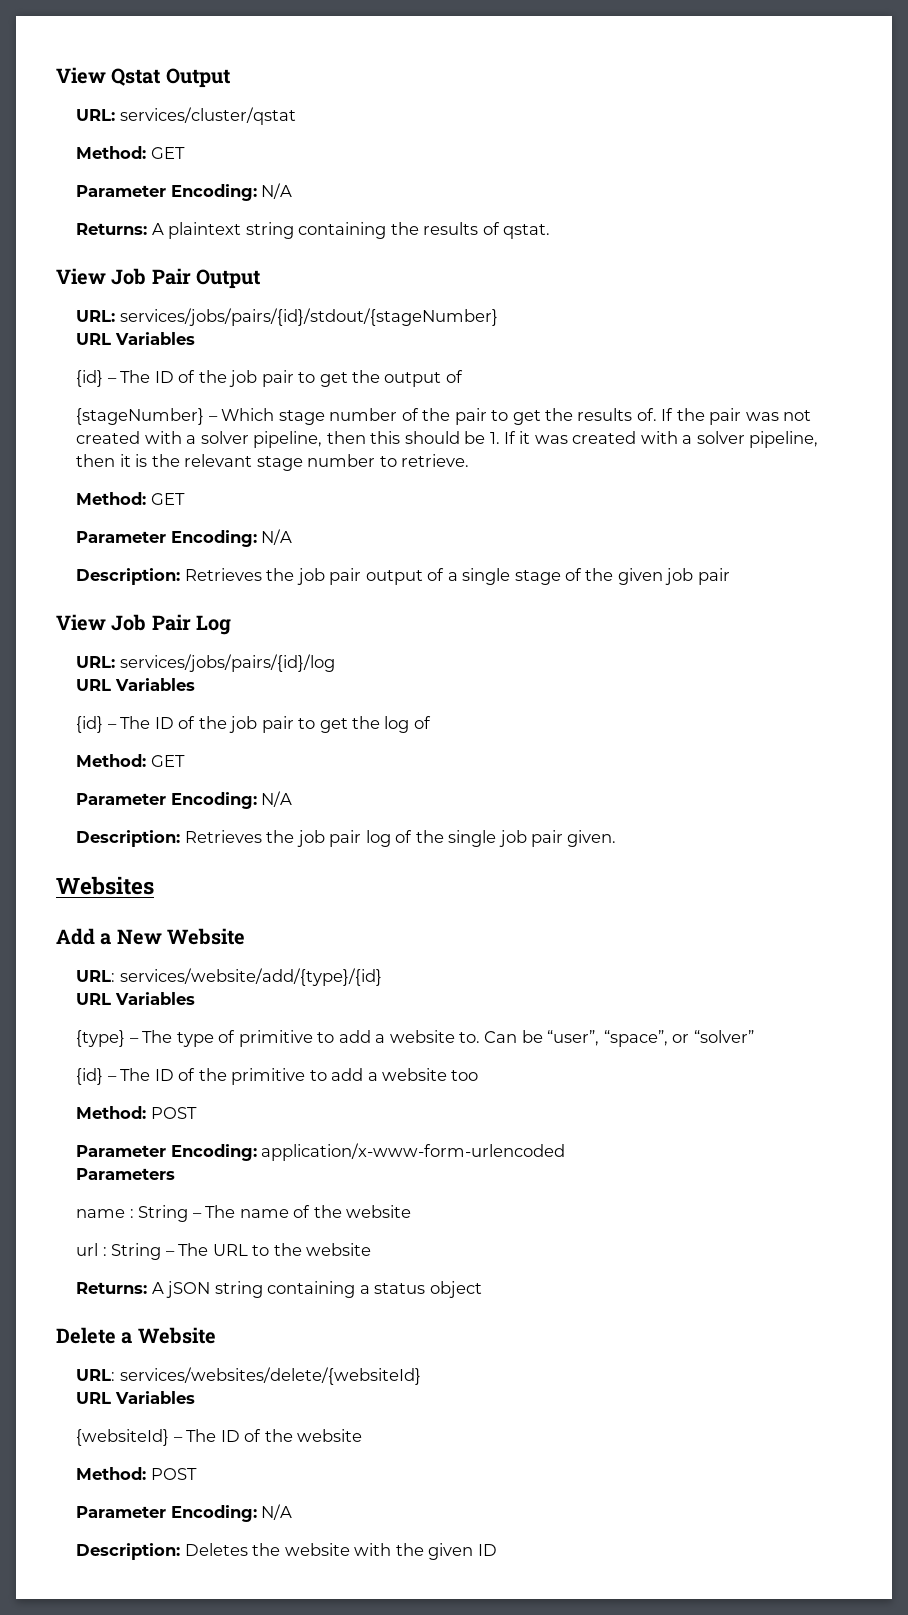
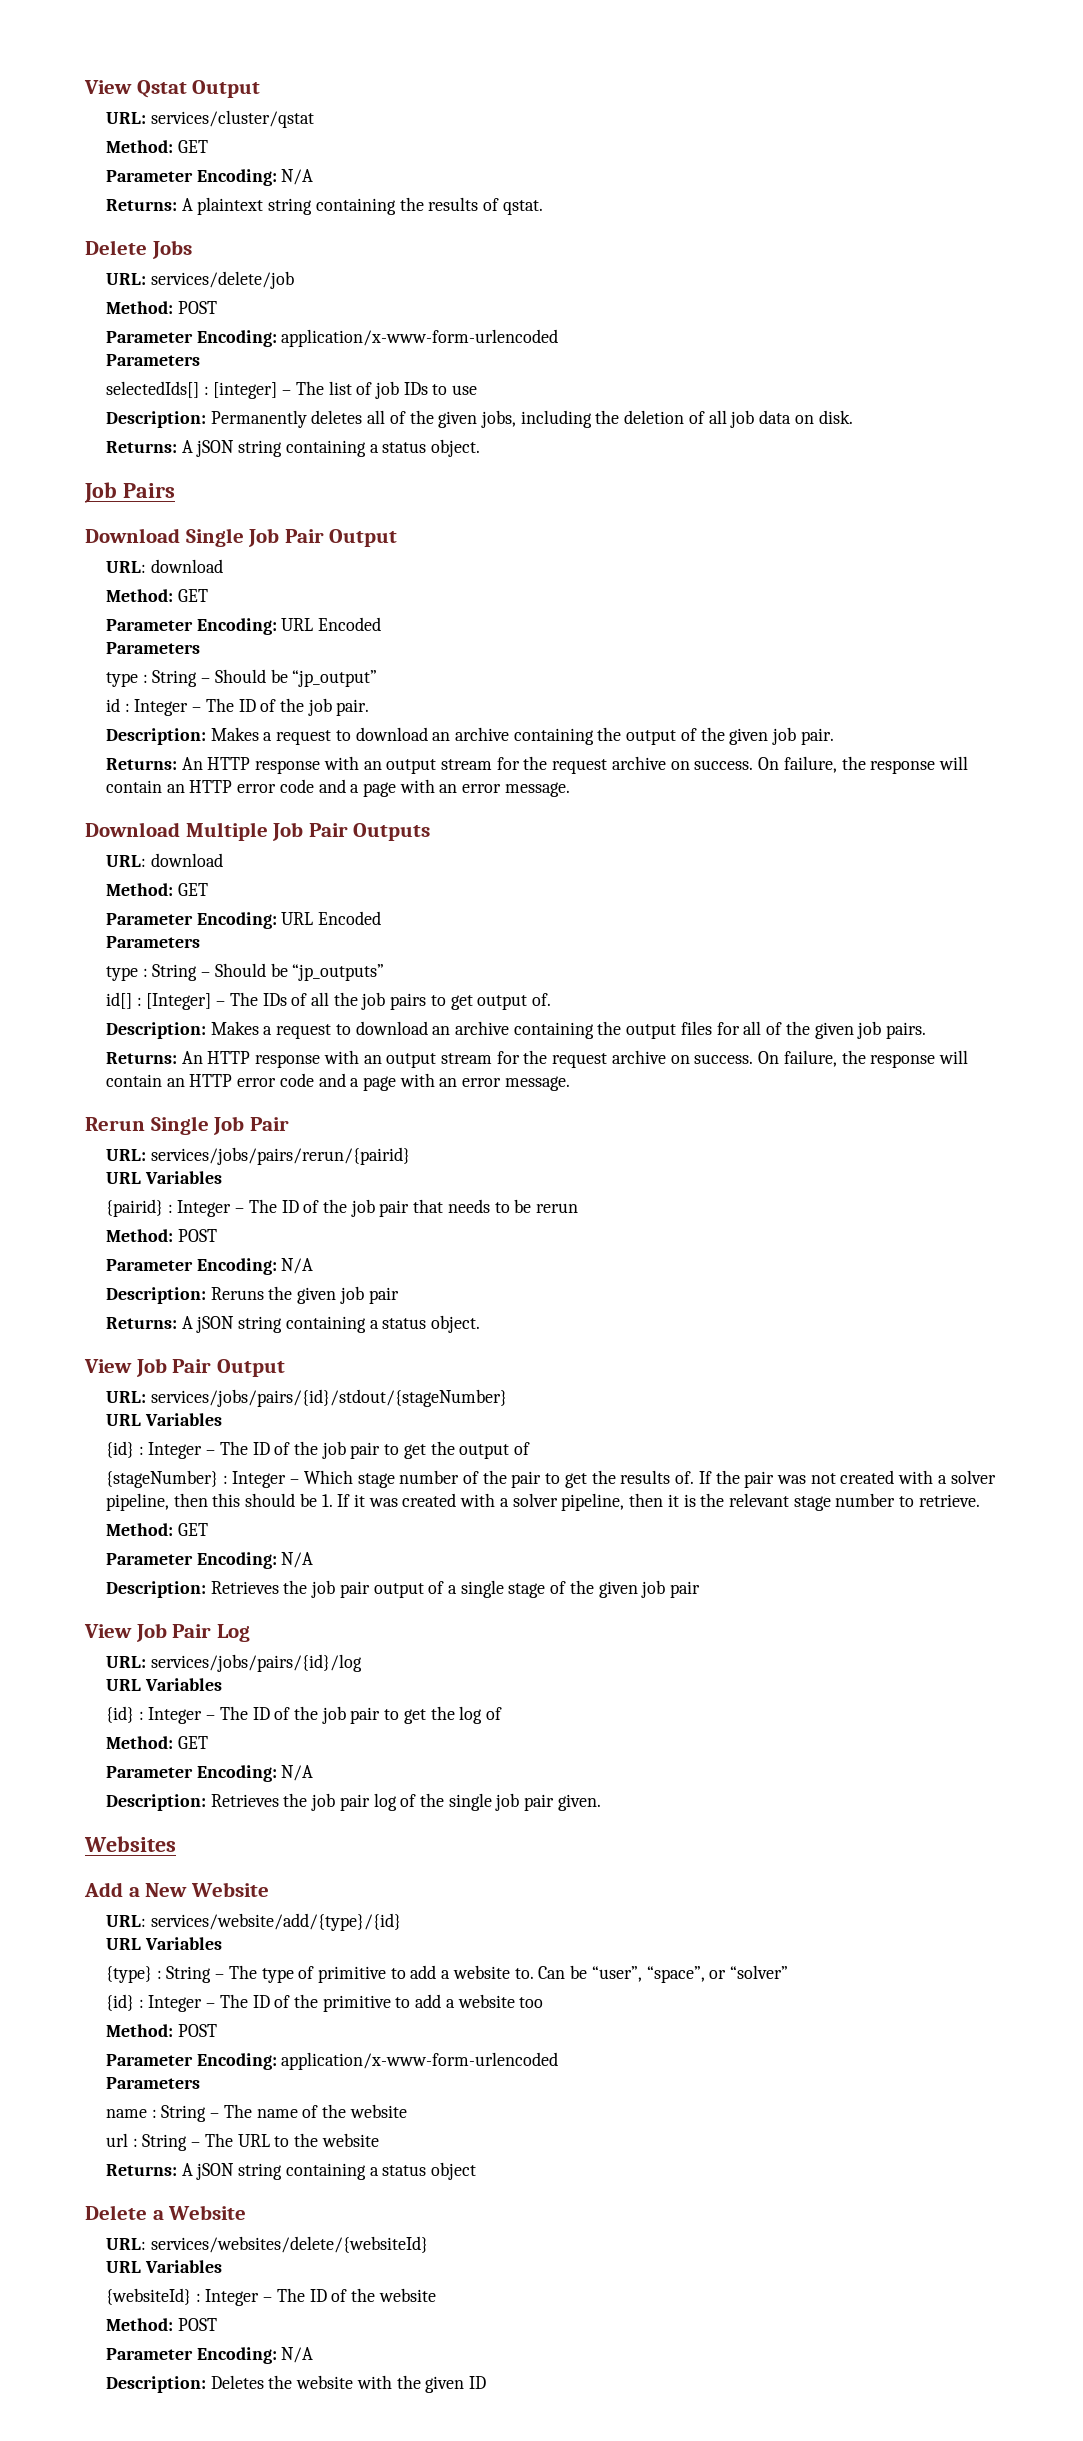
(551, 231) none -> [85,240,192,259] [105,271,294,289] [105,301,217,314] [105,329,559,347] [105,354,200,366] [105,381,478,399] [105,410,853,428] [105,439,481,457] [84,482,175,503] [85,528,398,547] [105,559,223,573] [105,589,208,602] [105,617,382,635] [105,642,200,654] [105,669,378,687] [105,698,370,716] [105,727,834,745] [105,756,968,774] [105,779,570,797] [85,822,431,841] [105,853,223,867] [105,883,208,896] [105,911,382,929] [105,936,200,948] [105,963,385,981] [105,992,552,1010] [105,1021,926,1039] [105,1050,968,1068] [105,1073,570,1091] [85,1116,289,1135] [105,1147,410,1165] [105,1171,222,1184] [105,1199,579,1217] [105,1229,217,1242] [105,1258,314,1275] [105,1286,399,1304] [105,1315,481,1333] // Delete Jobs // URL: services/delete/job // Method: POST // Parameter Encoding: application/x-www-form-urlencoded // Parameters // selectedIds[] : [integer] – The list of job IDs to use // Description: Permanently deletes all of the given jobs, including the deletion of all job data on disk. // Returns: A jSON string containing a status object. // Job Pairs // Download Single Job Pair Output // URL: download // Method: GET // Parameter Encoding: URL Encoded // Parameters // type : String – Should be “jp_output” // id : Integer – The ID of the job pair. // Description: Makes a request to download an archive containing the output of the given job pair. // Returns: An HTTP response with an output stream for the request archive on success. On failure, the response will contain an HTTP error code and a page with an error message. // Download Multiple Job Pair Outputs // URL: download // Method: GET // Parameter Encoding: URL Encoded // Parameters // type : String – Should be “jp_outputs” // id[] : [Integer] – The IDs of all the job pairs to get output of. // Description: Makes a request to download an archive containing the output files for all of the given job pairs. // Returns: An HTTP response with an output stream for the request archive on success. On failure, the response will contain an HTTP error code and a page with an error message. // Rerun Single Job Pair // URL: services/jobs/pairs/rerun/{pairid} // URL Variables // {pairid} : Integer – The ID of the job pair that needs to be rerun // Method: POST // Parameter Encoding: N/A // Description: Reruns the given job pair // Returns: A jSON string containing a status object.
(104, 378) none -> [138,1442,203,1459] : Integer
(205, 416) none -> [222,1471,287,1488] : Integer
(104, 724) none -> [138,1707,203,1724] : Integer
(126, 1038) none -> [156,1966,212,1983] : String
(104, 1076) none -> [138,1995,203,2012] : Integer
(170, 1437) none -> [195,2289,260,2306] : Integer

